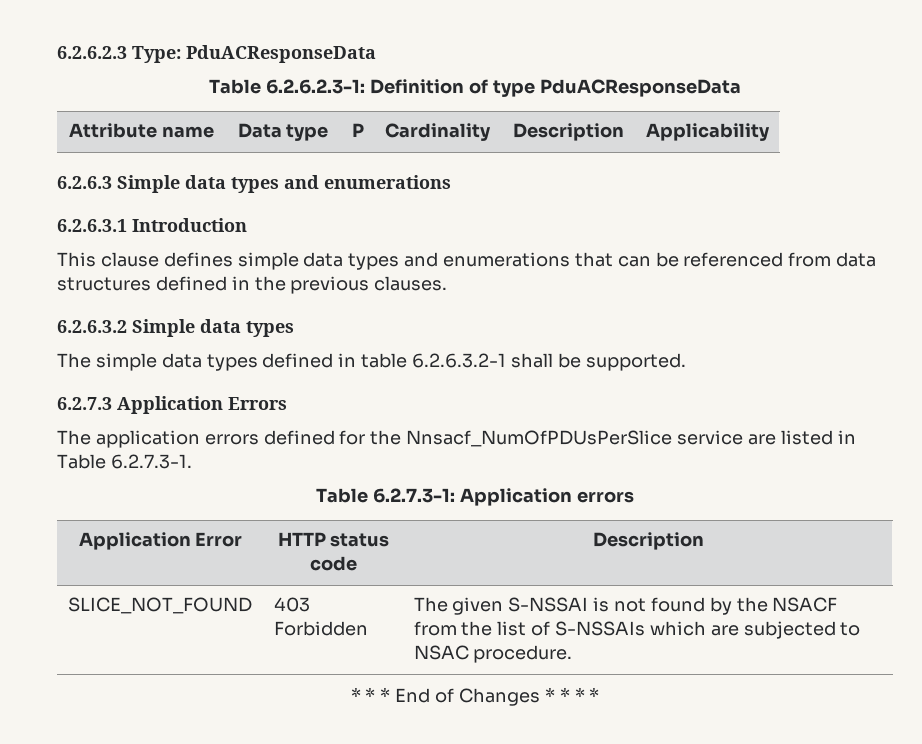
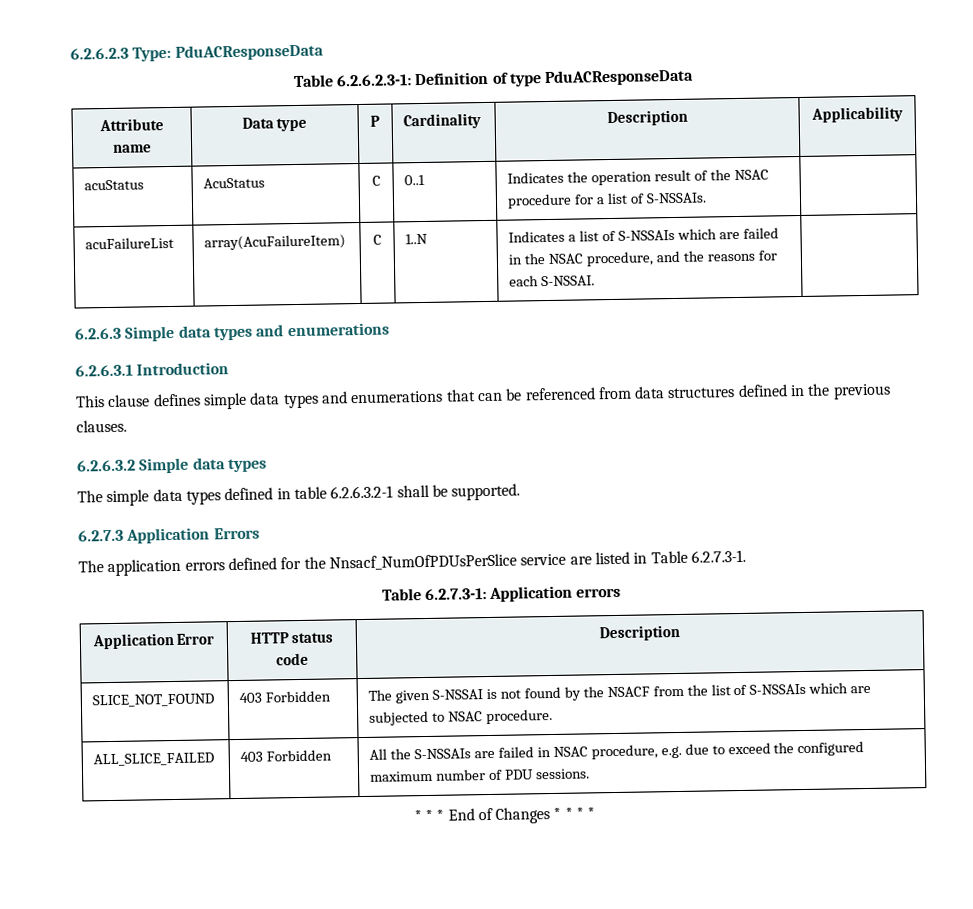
(770, 132) none -> [84,179,145,191] [203,177,266,189] [371,175,381,186] [404,174,426,186] [507,169,769,186] [507,192,708,209] [85,236,175,250] [204,234,347,251] [372,234,382,245] [405,233,429,245] [508,227,779,243] [508,250,777,267] [509,275,596,287] // acuStatus | AcuStatus | C | 0..1 | Indicates the operation result of the NSAC procedure for a list of S-NSSAIs. | // acuFailureList | array(AcuFailureItem) | C | 1..N | Indicates a list of S-NSSAIs which are failed in the NSAC procedure, and the reasons for each S-NSSAI. |
(573, 654) none -> [93,752,215,767] [240,749,333,762] [369,741,865,760] [370,768,591,782] // ALL_SLICE_FAILED | 403 Forbidden | All the S-NSSAIs are failed in NSAC procedure, e.g. due to exceed the configured maximum number of PDU sessions.

